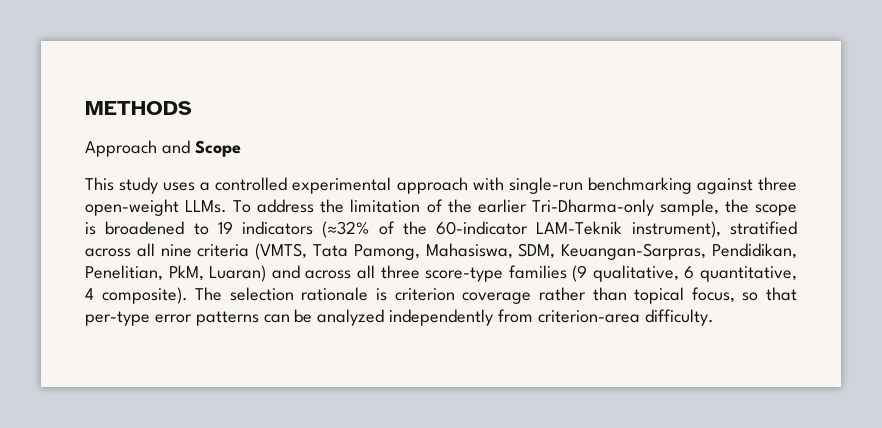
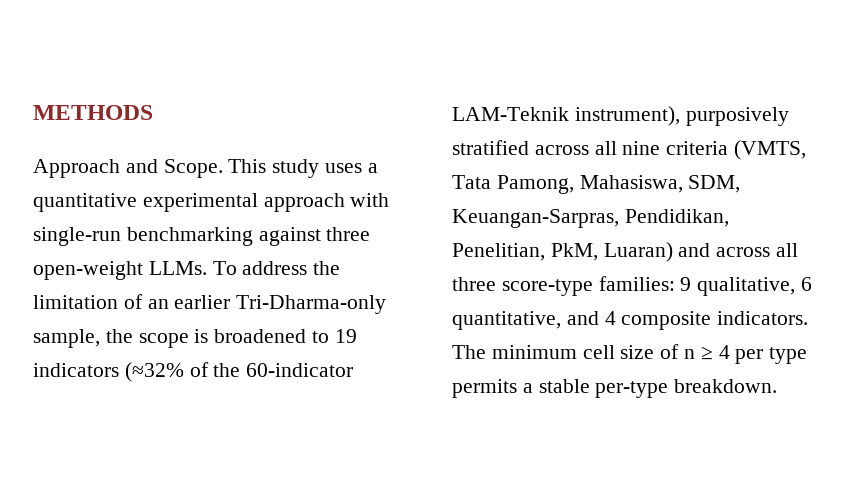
[194,140,241,157] Scope // -> [163,159,223,178] Scope.
[215,177,288,191] controlled -> [33,193,137,212] quantitative
[447,199,472,213] the -> [147,299,169,309] an
(721, 229) none -> [685,107,789,126] purposively
[508,265,588,282] families (9 -> [598,276,692,291] families: 9
[85,287,798,304] [85,309,714,326] 4 composite). The selection rationale is criterion coverage rather than topical focus, so that per-type error patterns can be analyzed independently from criterion-area difficulty. -> [566,311,809,330] [452,344,808,364] [452,379,778,398] and 4 composite indicators. The minimum cell size of n ≥ 4 per type permits a stable per-type breakdown.

